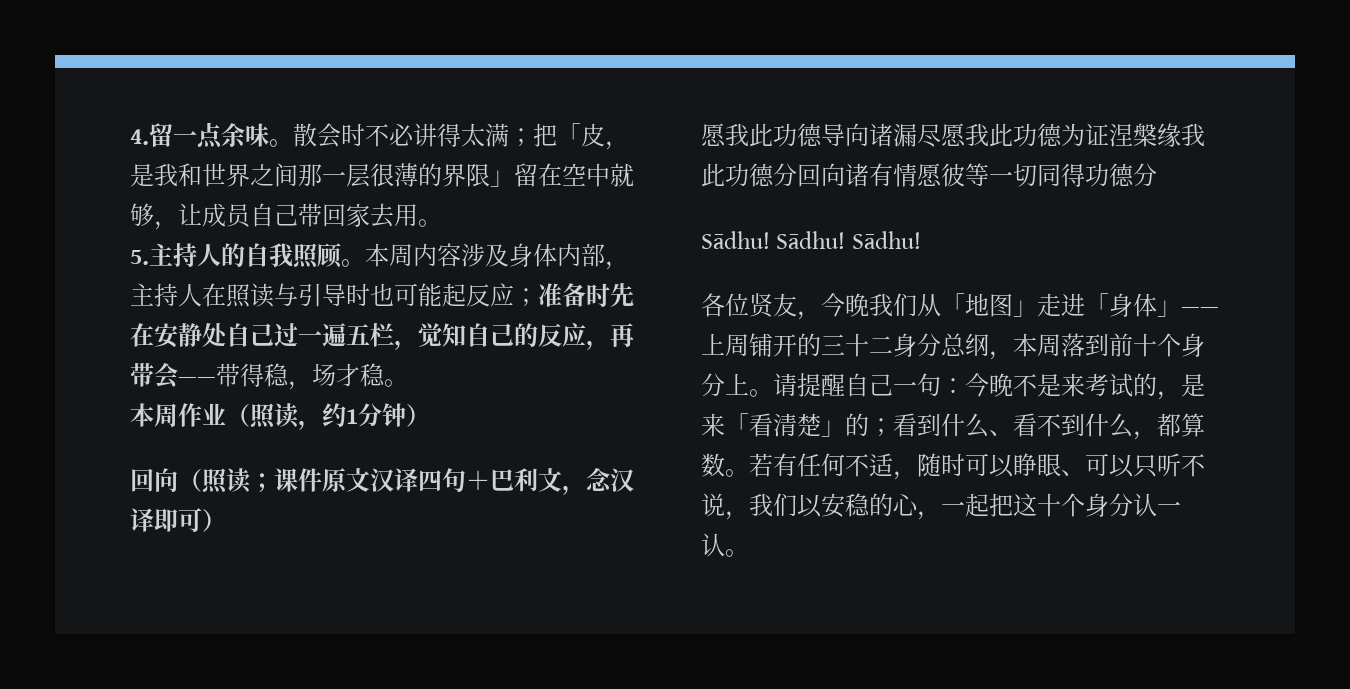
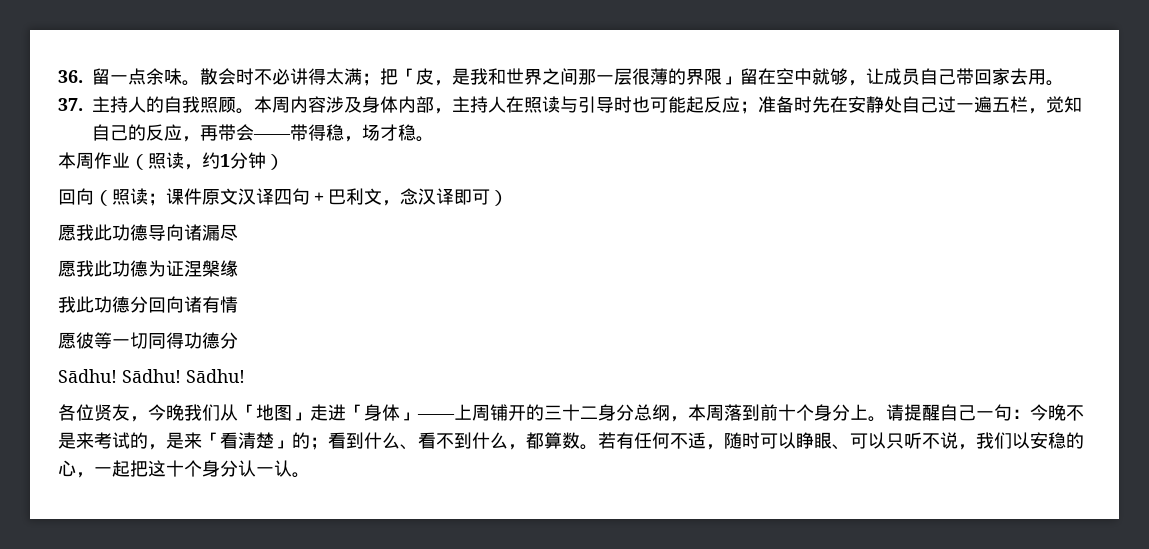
[130,129,149,145] 4. -> [58,70,83,83] 36.
[130,250,149,265] 5. -> [58,98,83,111] 37.
(941, 136) none -> (238, 232) //
(1181, 135) none -> (238, 268) //
(917, 175) none -> (238, 304) //

